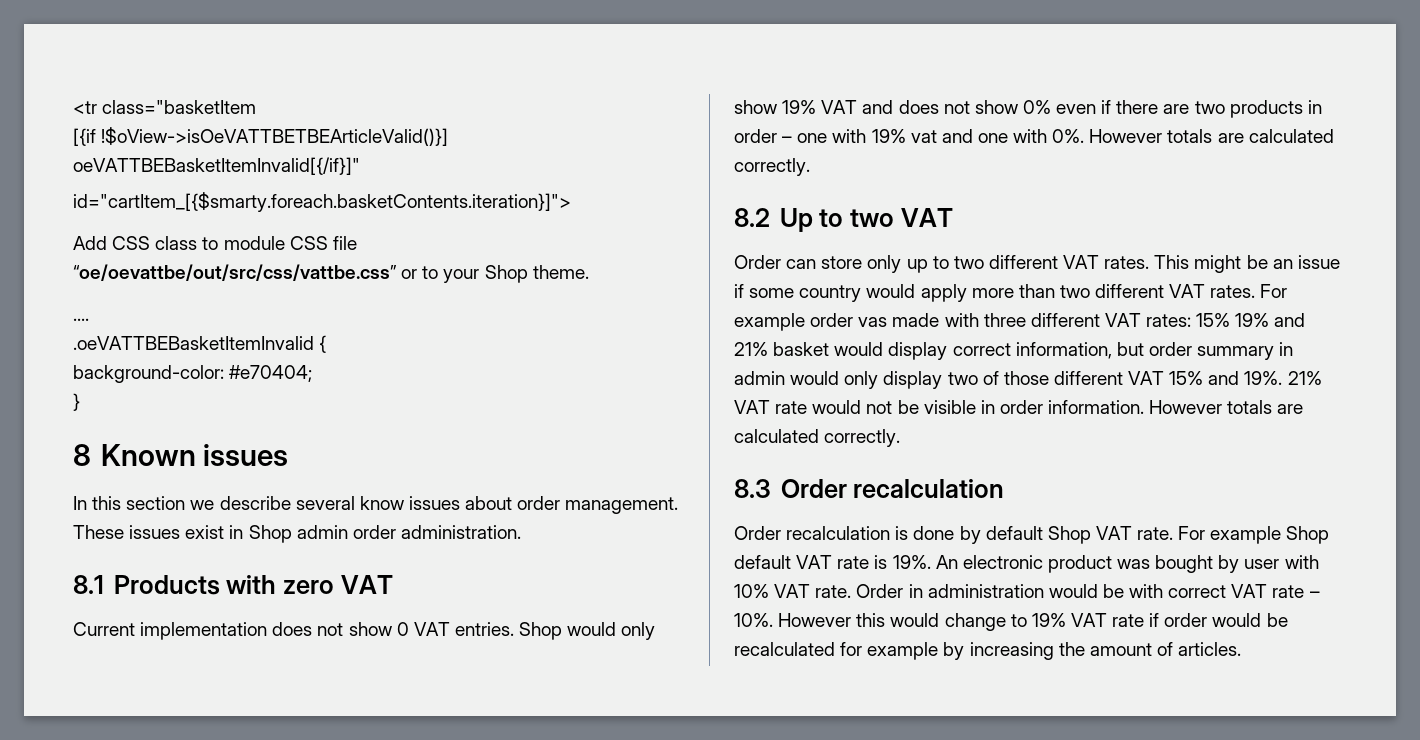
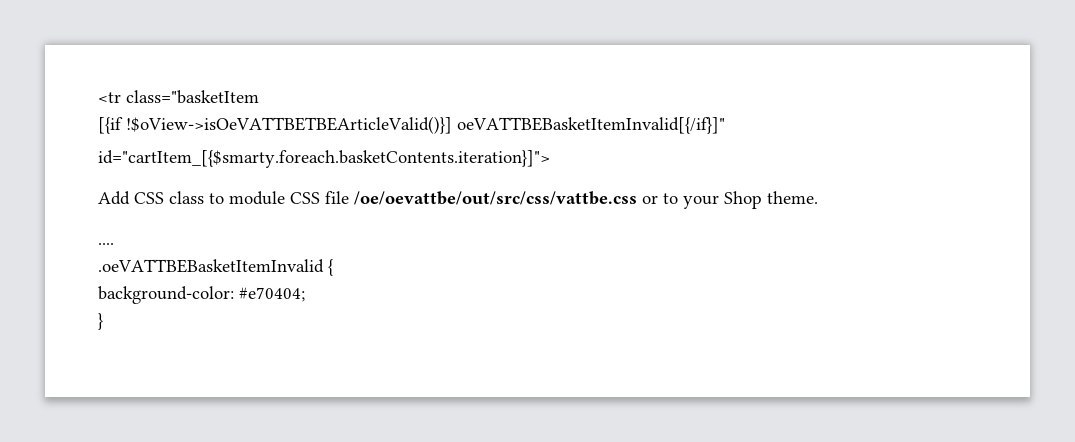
[73,264,397,281] “oe/oevattbe/out/src/css/vattbe.css” -> [354,191,637,205] /oe/oevattbe/out/src/css/vattbe.css
[73,444,289,466] [73,496,679,514] [73,525,521,543] [73,575,394,595] [73,622,656,640] [734,100,1322,118] [734,129,1334,143] [734,158,810,176] [734,208,954,232] [734,255,1340,273] [734,284,1288,302] [734,313,1306,331] [734,342,1294,360] [734,371,1322,389] [734,400,1304,414] [734,429,901,447] [734,479,1005,498] [734,526,1330,544] [734,555,1319,573] [734,584,1320,598] [734,613,1288,631] [734,642,1242,660] // 8 Known issues // In this section we describe several know issues about order management. These issues exist in Shop admin order administration. // 8.1 Products with zero VAT // Current implementation does not show 0 VAT entries. Shop would only show 19% VAT and does not show 0% even if there are two products in order – one with 19% vat and one with 0%. However totals are calculated correctly. // 8.2 Up to two VAT // Order can store only up to two different VAT rates. This might be an issue if some country would apply more than two different VAT rates. For example order vas made with three different VAT rates: 15% 19% and 21% basket would display correct information, but order summary in admin would only display two of those different VAT 15% and 19%. 21% VAT rate would not be visible in order information. However totals are calculated correctly. // 8.3 Order recalculation // Order recalculation is done by default Shop VAT rate. For example Shop default VAT rate is 19%. An electronic product was bought by user with 10% VAT rate. Order in administration would be with correct VAT rate – 10%. However this would change to 19% VAT rate if order would be recalculated for example by increasing the amount of articles. -> (103, 321) none

